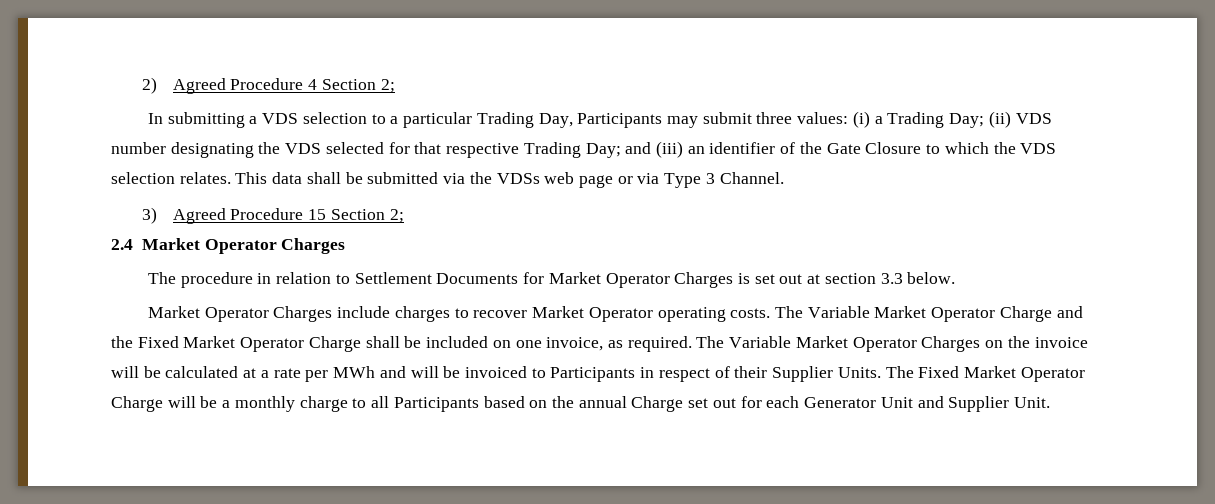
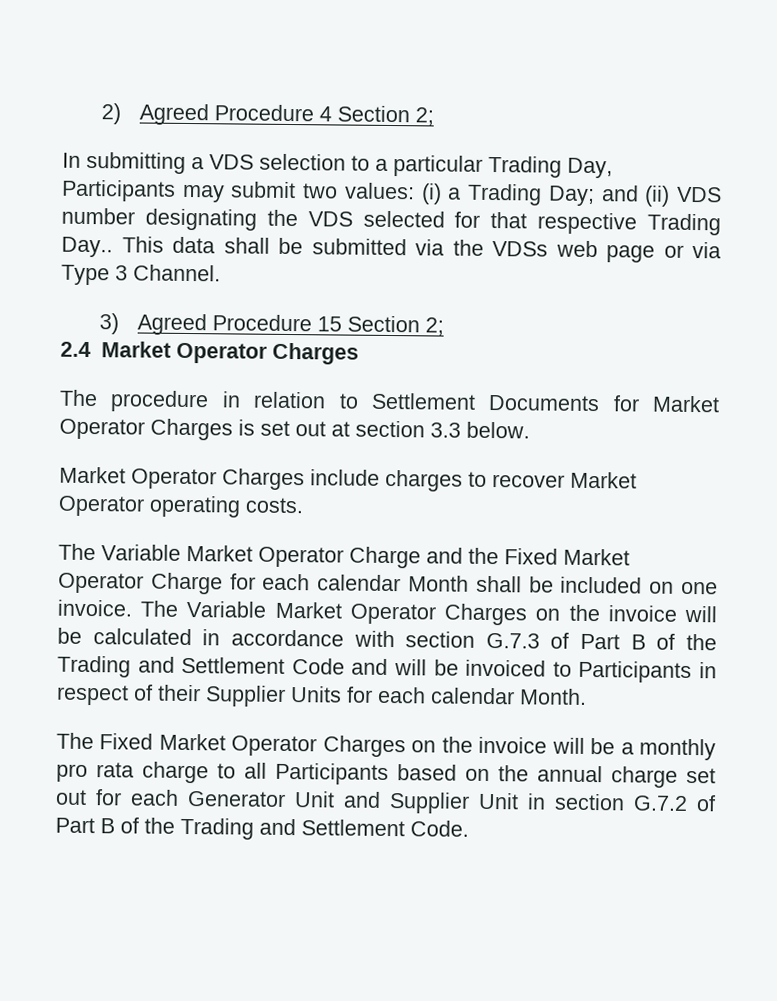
[756,112,793,124] three -> [303,183,339,199] two
(985, 120) none -> [600,185,639,202] and
[585,141,1057,158] [111,172,231,184] Day; and (iii) an identifier of the Gate Closure to which the VDS selection relates. -> [61,236,113,258] Day..
(771, 313) none -> (304, 505) //
(361, 344) none -> [229,573,470,592] for each calendar Month
[546,336,692,352] invoice, as required. -> [57,599,132,617] invoice.
[243,366,376,382] at a rate per MWh -> [202,629,717,651] [57,655,345,678] in accordance with section G.7.3 of Part B of the Trading and Settlement Code
[837,366,1085,382] [111,396,163,412] Units. The Fixed Market Operator Charge -> [290,686,587,705] [56,732,548,758] Units for each calendar Month. // The Fixed Market Operator Charges on the invoice
(295, 404) none -> [56,762,134,783] pro rata
[631,396,684,412] Charge -> [611,766,678,788] charge
[1013,397,1050,408] Unit. -> [478,792,716,812] [55,817,469,840] Unit in section G.7.2 of Part B of the Trading and Settlement Code.

